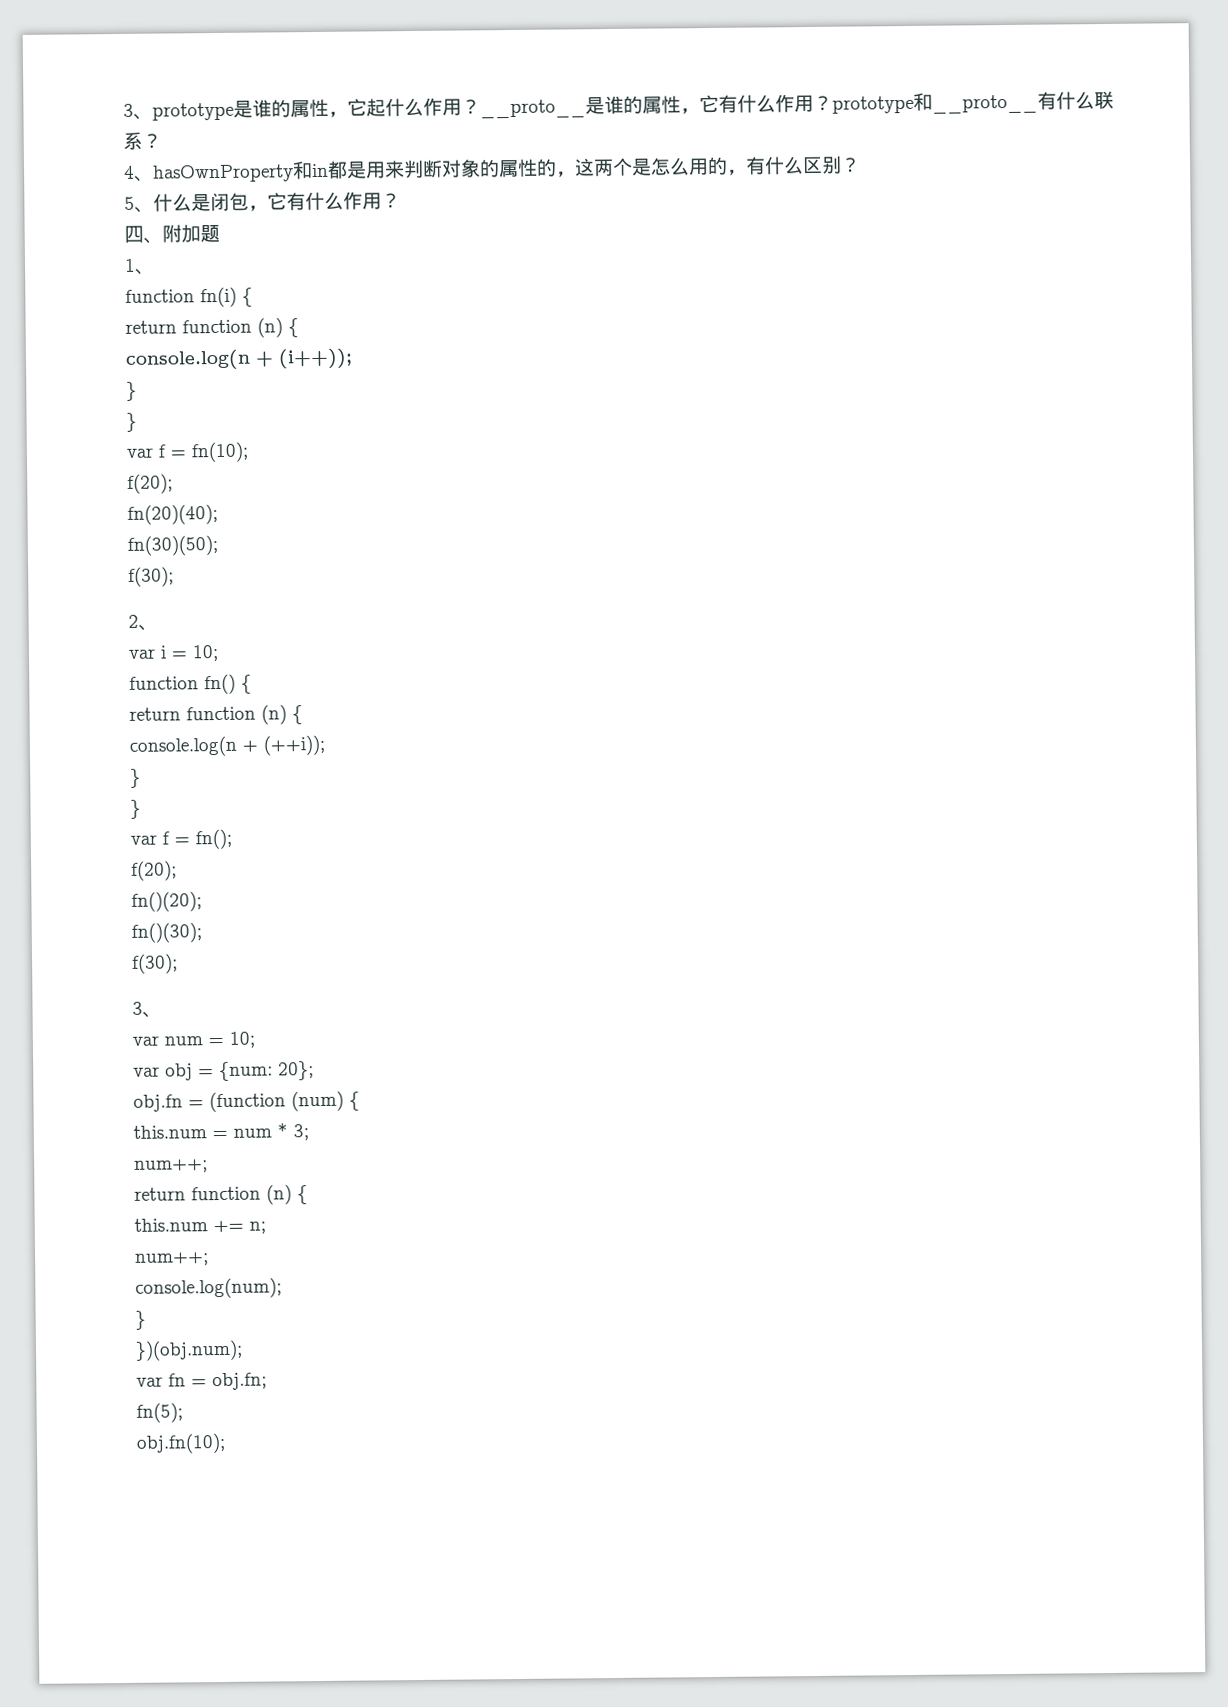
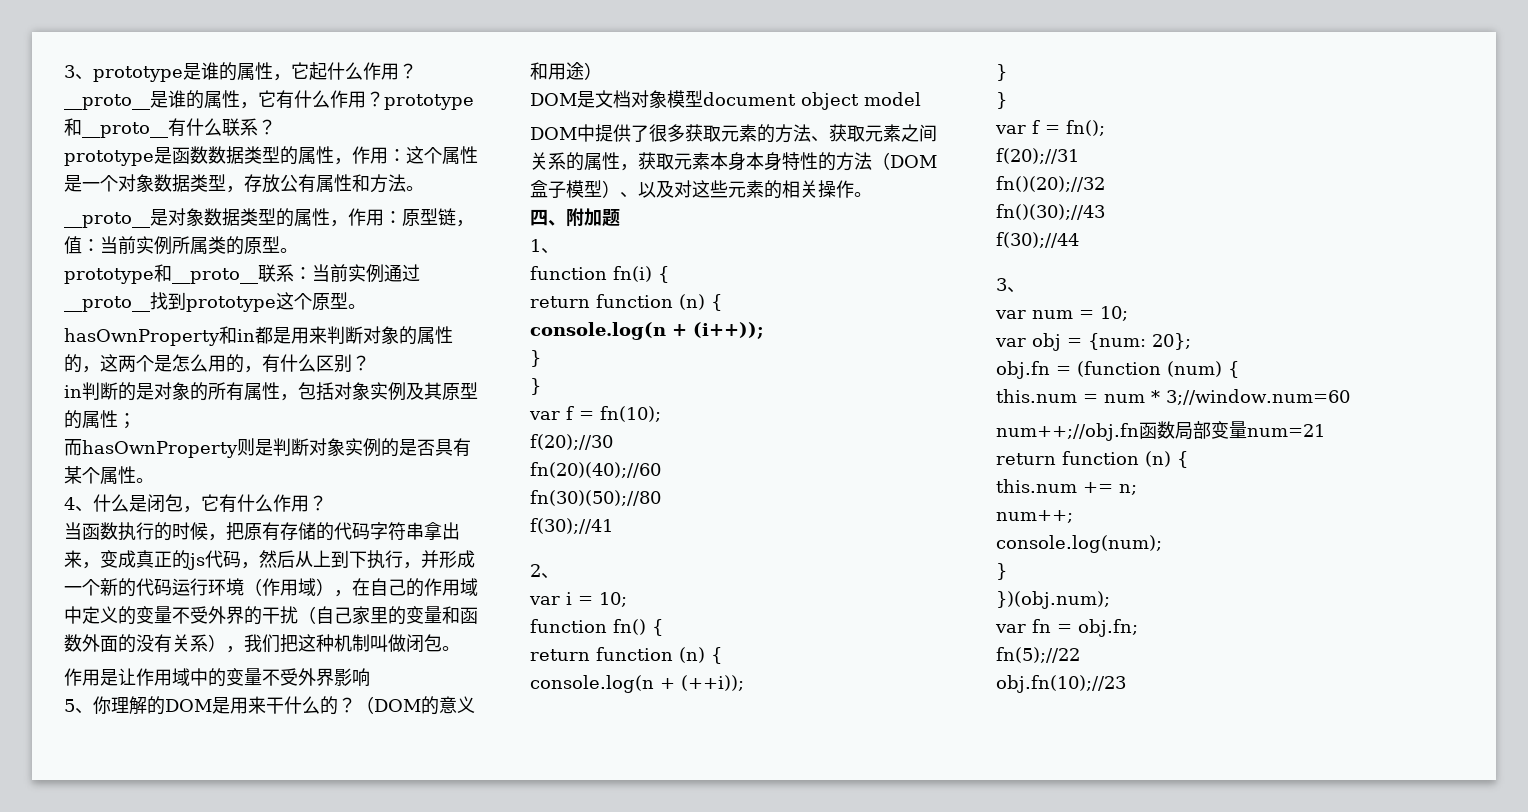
[124,165,154,182] 4、 -> [64,146,478,166] [64,174,424,193] [64,208,474,228] [64,236,298,255] [64,264,420,284] [64,292,366,312] prototype是函数数据类型的属性，作用：这个属性是一个对象数据类型，存放公有属性和方法。 // __proto__是对象数据类型的属性，作用：原型链，值：当前实例所属类的原型。 // prototype和__proto__联系：当前实例通过__proto__找到prototype这个原型。 //
[124,196,135,210] 5 -> [64,382,478,401] [64,410,136,429] [64,438,471,458] [64,466,154,484] [64,497,75,510] in判断的是对象的所有属性，包括对象实例及其原型的属性； // 而hasOwnProperty则是判断对象实例的是否具有某个属性。 // 4
(401, 201) none -> [64,522,460,541] [64,550,475,570] [64,578,478,597] [64,606,478,625] [64,634,460,653] [64,668,370,687] [64,696,475,715] [530,62,602,80] [530,90,921,110] [530,124,937,143] [530,152,937,171] [530,180,872,199] // 当函数执行的时候，把原有存储的代码字符串拿出来，变成真正的js代码，然后从上到下执行，并形成一个新的代码运行环境（作用域），在自己的作用域中定义的变量不受外界的干扰（自己家里的变量和函数外面的没有关系），我们把这种机制叫做闭包。 // 作用是让作用域中的变量不受外界影响 // 5、你理解的DOM是用来干什么的？（DOM的意义和用途） // DOM是文档对象模型document object model // DOM中提供了很多获取元素的方法、获取元素之间关系的属性，获取元素本身本身特性的方法（DOM盒子模型）、以及对这些元素的相关操作。
[127,473,173,494] [127,503,218,525] [127,534,218,556] [128,566,174,587] f(20); // fn(20)(40); // fn(30)(50); // f(30); -> [530,434,613,450] [530,462,661,478] [530,490,661,506] [530,518,613,534] f(20);//30 // fn(20)(40);//60 // fn(30)(50);//80 // f(30);//41
[131,860,177,881] [131,891,202,912] [131,922,202,943] [131,953,178,974] f(20); // fn()(20); // fn()(30); // f(30); -> [996,148,1079,164] [996,176,1105,192] [996,204,1105,220] [996,232,1079,248] f(20);//31 // fn()(20);//32 // fn()(30);//43 // f(30);//44
[293,1124,309,1141] [134,1159,208,1173] 3; // num++; -> [1166,389,1350,405] [996,421,1325,441] 3;//window.num=60 // num++;//obj.fn函数局部变量num=21
[136,1402,183,1423] [136,1432,226,1454] fn(5); // obj.fn(10); -> [996,647,1080,663] [996,675,1126,693] fn(5);//22 // obj.fn(10);//23

